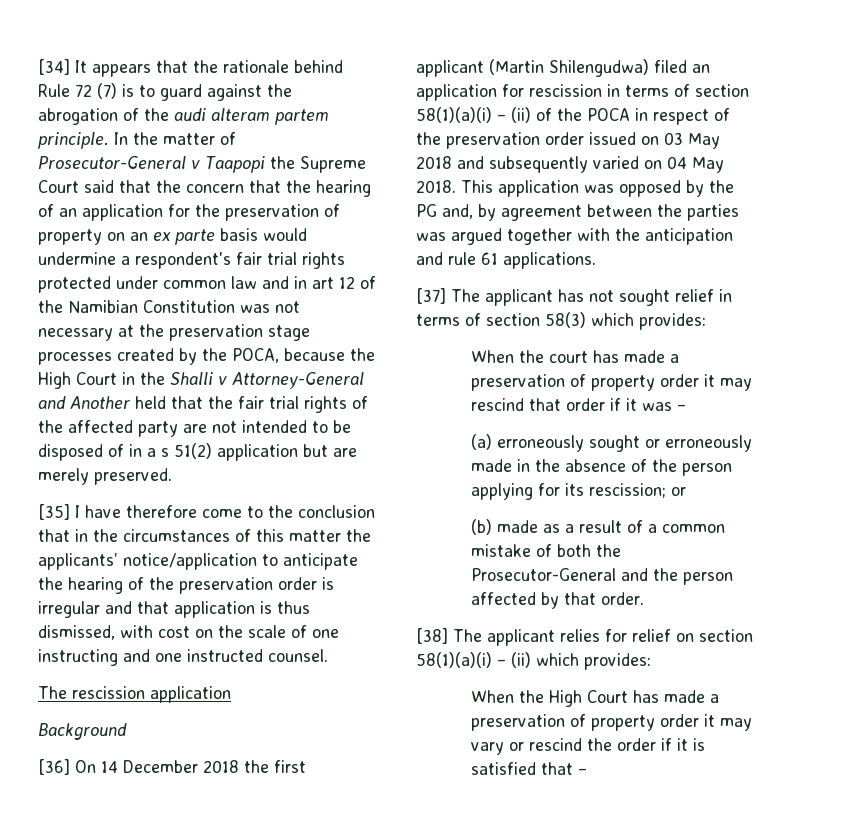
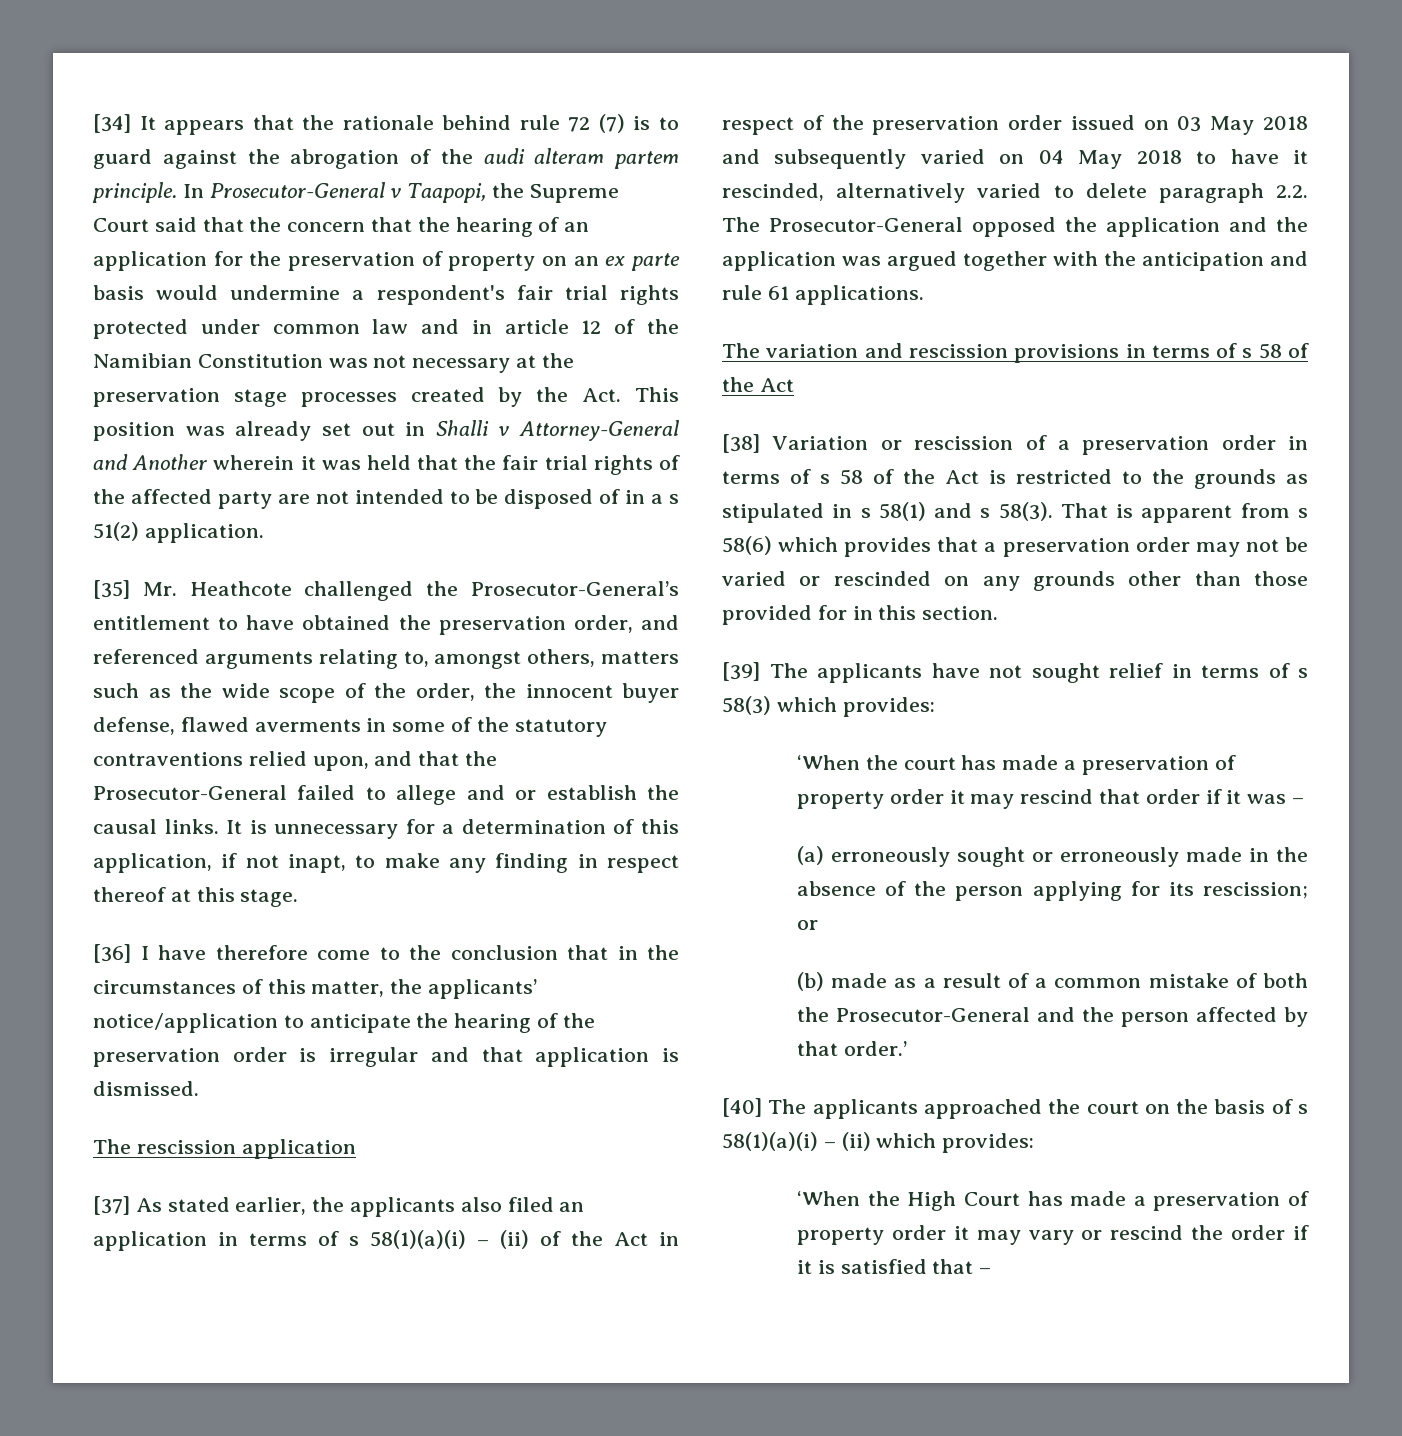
[38,84,70,97] Rule -> [519,115,560,130] rule
[133,132,236,145] the matter of -> (204, 191) none
[205,156,265,173] Taapopi -> [407,183,487,203] Taapopi,
[312,277,334,289] art -> [504,319,569,334] article
[232,348,375,363] [38,372,165,389] POCA, because the High Court in the -> [582,387,679,402] [93,421,426,441] Act. This position was already set out in
(130, 402) none -> [213,455,361,470] wherein it was
[217,444,357,461] [38,468,172,485] [38,504,70,520] application but are merely preserved. // [35] -> [144,523,264,543] [93,580,679,601] [93,615,679,635] [93,649,679,669] [93,683,679,703] [93,717,607,737] [93,751,498,771] [93,785,680,805] [93,819,679,839] [93,853,679,873] [93,887,299,907] [93,944,131,963] application. // [35] Mr. Heathcote challenged the Prosecutor-General’s entitlement to have obtained the preservation order, and referenced arguments relating to, amongst others, matters such as the wide scope of the order, the innocent buyer defense, flawed averments in some of the statutory contraventions relied upon, and that the Prosecutor-General failed to allege and or establish the causal links. It is unnecessary for a determination of this application, if not inapt, to make any finding in respect thereof at this stage. // [36]
[289,530,341,542] matter -> [311,981,385,997] matter,
[277,601,310,614] [38,625,339,640] [38,649,328,666] [38,686,231,703] [38,723,127,740] [38,759,306,775] [416,59,649,77] thus dismissed, with cost on the scale of one instructing and one instructed counsel. // The rescission application // Background // [36] On 14 December 2018 the first applicant (Martin Shilengudwa) -> [93,1081,199,1096] [93,1139,356,1159] [93,1196,502,1217] dismissed. // The rescission application // [37] As stated earlier, the applicants also
[502,84,749,97] for rescission in terms of section -> [218,1231,359,1246] in terms of s
[587,108,630,121] POCA -> [614,1232,648,1246] Act
[416,180,734,197] [416,204,739,221] 2018. This application was opposed by the PG and, by agreement between the parties -> [1136,149,1308,164] [722,183,1308,203] [722,217,1308,237] [722,251,836,271] 2018 to have it rescinded, alternatively varied to delete paragraph 2.2. The Prosecutor-General opposed the application and the application
[416,288,584,306] [37] The applicant has -> [722,343,1309,363] [722,377,794,392] [722,434,1308,455] [722,469,1308,489] [722,502,1308,523] [722,536,1308,557] [722,571,1308,591] [722,605,999,625] [722,662,980,683] The variation and rescission provisions in terms of s 58 of the Act // [38] Variation or rescission of a preservation order in terms of s 58 of the Act is restricted to the grounds as stipulated in s 58(1) and s 58(3). That is apparent from s 58(6) which provides that a preservation order may not be varied or rescinded on any grounds other than those provided for in this section. // [39] The applicants have
[486,313,540,326] section -> [1298,668,1308,678] s
[471,350,515,363] When -> [796,755,860,770] ‘When
[601,592,645,605] [416,628,753,646] order. // [38] The applicant relies for relief on section -> [843,1041,907,1056] [722,1098,1308,1119] order.’ // [40] The applicants approached the court on the basis of s
[471,690,515,703] When -> [796,1191,860,1206] ‘When

